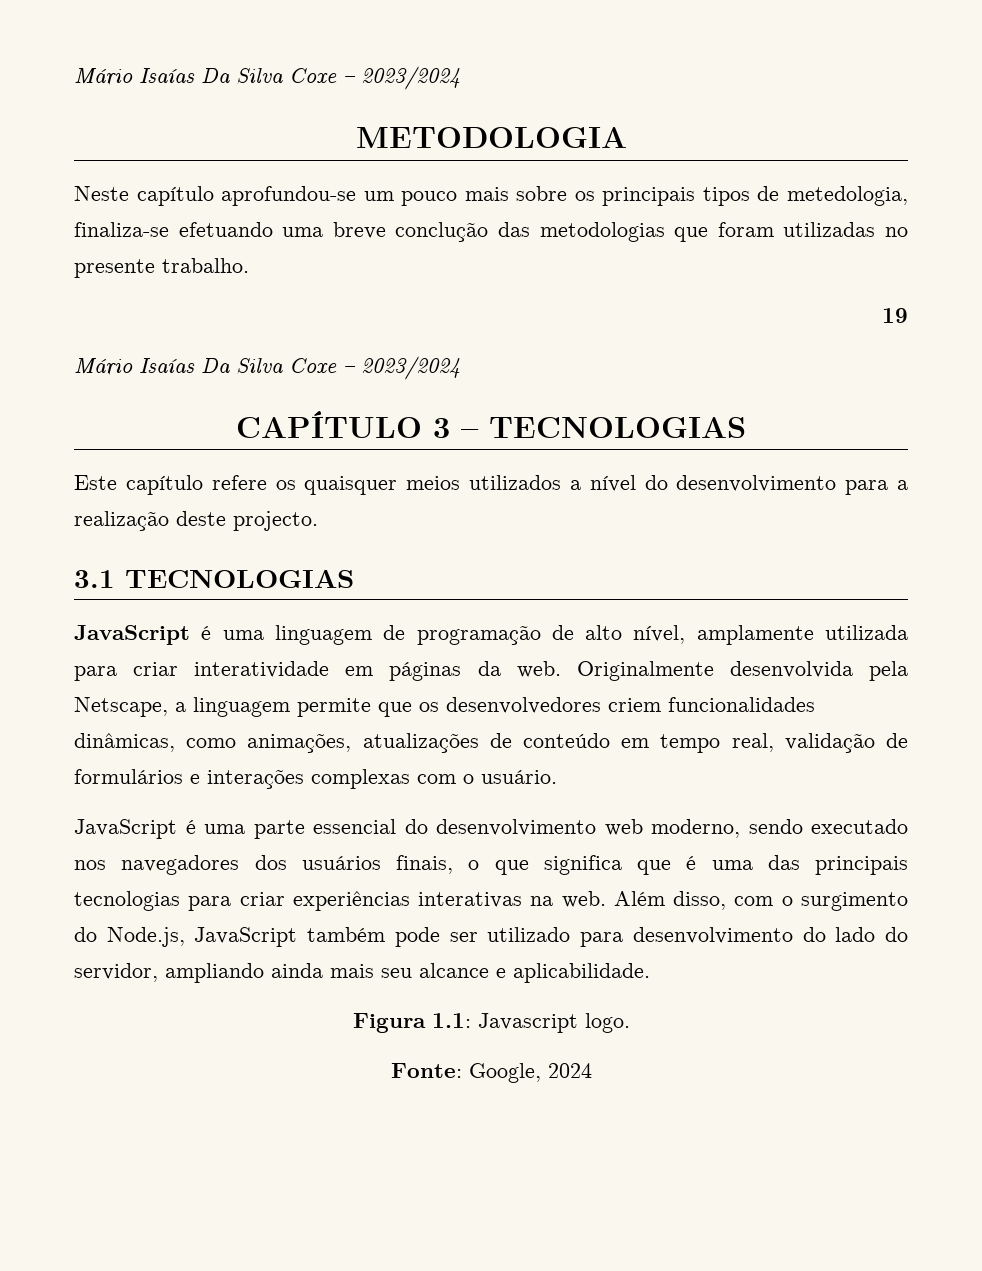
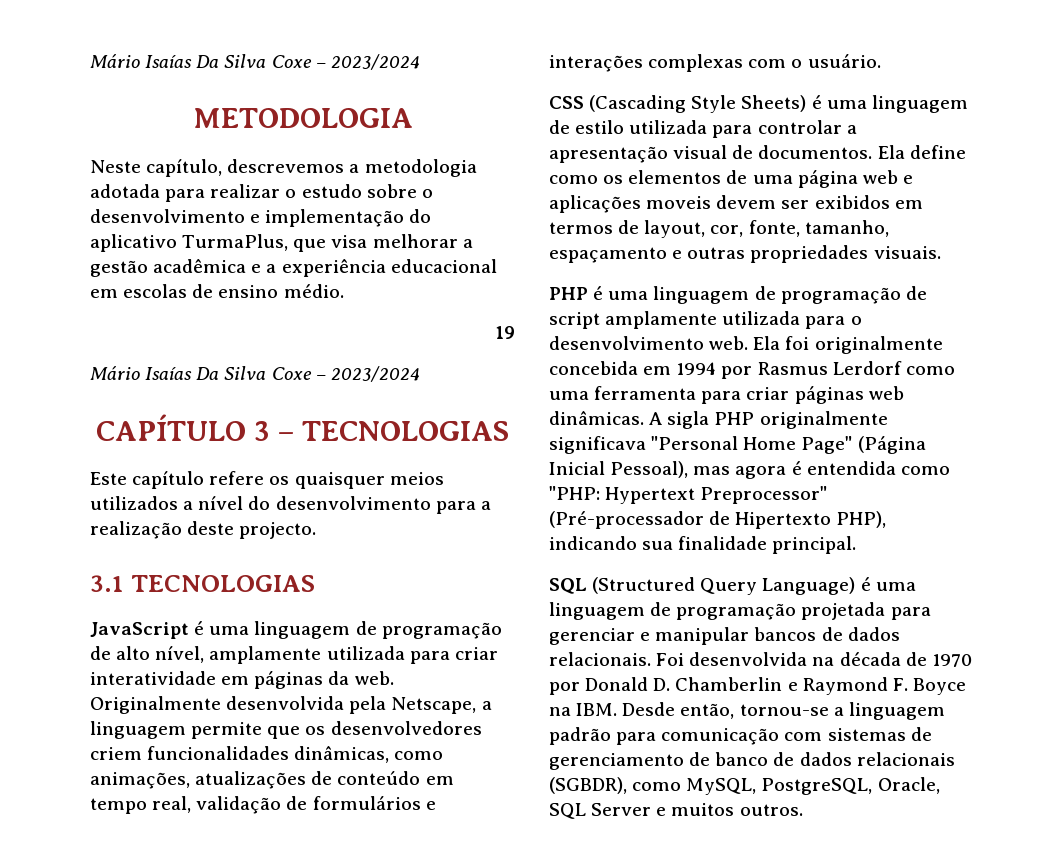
[136,186,908,206] [74,222,909,242] [74,258,249,278] capítulo aprofundou-se um pouco mais sobre os principais tipos de metedologia, finaliza-se efetuando uma breve conclução das metodologias que foram utilizadas no presente trabalho. -> [146,159,477,177] [90,184,433,202] [90,209,432,227] [90,234,473,252] [90,259,497,277] [90,284,344,298] capítulo, descrevemos a metodologia adotada para realizar o estudo sobre o desenvolvimento e implementação do aplicativo TurmaPlus, que visa melhorar a gestão acadêmica e a experiência educacional em escolas de ensino médio.
[74,819,908,839] [74,855,908,875] [74,891,908,911] [74,927,909,947] [74,963,650,983] [352,1013,630,1033] [390,1063,592,1083] JavaScript é uma parte essencial do desenvolvimento web moderno, sendo executado nos navegadores dos usuários finais, o que significa que é uma das principais tecnologias para criar experiências interativas na web. Além disso, com o surgimento do Node.js, JavaScript também pode ser utilizado para desenvolvimento do lado do servidor, ampliando ainda mais seu alcance e aplicabilidade. // Figura 1.1: Javascript logo. // Fonte: Google, 2024 -> [549,95,968,113] [549,120,857,138] [549,145,966,163] [549,170,913,188] [549,195,923,213] [549,220,889,238] [549,245,941,263] [549,286,927,304] [549,311,862,329] [549,336,943,354] [549,361,955,379] [549,386,904,404] [549,411,888,429] [549,436,926,454] [549,461,950,479] [549,486,828,504] [549,511,887,529] [549,536,857,554] [549,577,916,595] [549,602,931,620] [549,627,900,645] [549,652,972,667] [549,677,966,695] [549,702,945,720] [549,727,932,745] [549,752,955,770] [549,777,940,795] [549,803,803,819] CSS (Cascading Style Sheets) é uma linguagem de estilo utilizada para controlar a apresentação visual de documentos. Ela define como os elementos de uma página web e aplicações moveis devem ser exibidos em termos de layout, cor, fonte, tamanho, espaçamento e outras propriedades visuais. // PHP é uma linguagem de programação de script amplamente utilizada para o desenvolvimento web. Ela foi originalmente concebida em 1994 por Rasmus Lerdorf como uma ferramenta para criar páginas web dinâmicas. A sigla PHP originalmente significava "Personal Home Page" (Página Inicial Pessoal), mas agora é entendida como "PHP: Hypertext Preprocessor" (Pré-processador de Hipertexto PHP), indicando sua finalidade principal. // SQL (Structured Query Language) é uma linguagem de programação projetada para gerenciar e manipular bancos de dados relacionais. Foi desenvolvida na década de 1970 por Donald D. Chamberlin e Raymond F. Boyce na IBM. Desde então, tornou-se a linguagem padrão para comunicação com sistemas de gerenciamento de banco de dados relacionais (SGBDR), como MySQL, PostgreSQL, Oracle, SQL Server e muitos outros.

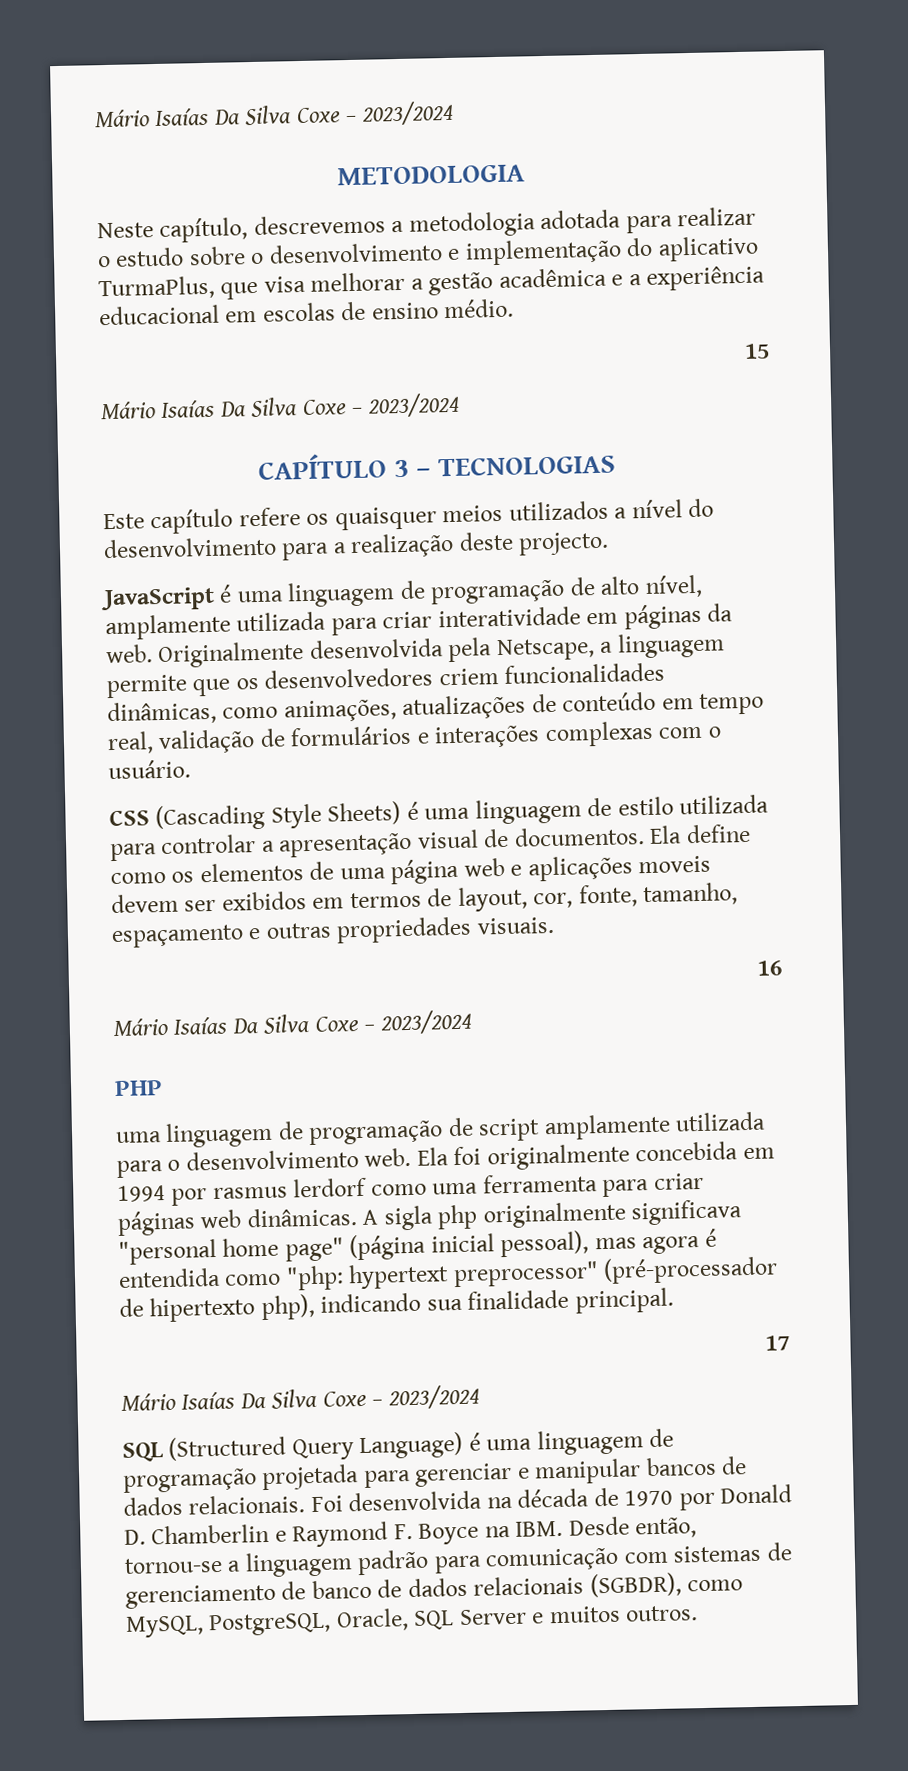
[495,326,515,339] 19 -> [744,343,770,359] 15
[90,575,315,592] // 3.1 TECNOLOGIAS -> (610, 543) none
[549,286,604,300] // PHP é -> [757,960,782,976] [113,1009,473,1037] [114,1080,163,1097] // 16 // Mário Isaías Da Silva Coxe – 2023/2024 // PHP //
[757,361,902,375] Rasmus Lerdorf -> [212,1177,368,1200] rasmus lerdorf
[714,412,755,425] PHP -> [437,1204,479,1230] php
[651,436,926,454] [549,461,689,478] "Personal Home Page" (Página Inicial Pessoal), -> [118,1230,590,1265] "personal home page" (página inicial pessoal),
[549,486,828,504] [549,511,887,529] [549,536,857,554] "PHP: Hypertext Preprocessor" (Pré-processador de Hipertexto PHP), indicando sua finalidade principal. -> [285,1255,779,1291] [119,1287,674,1323] [765,1335,790,1351] [121,1384,480,1411] "php: hypertext preprocessor" (pré-processador de hipertexto php), indicando sua finalidade principal. // 17 // Mário Isaías Da Silva Coxe – 2023/2024

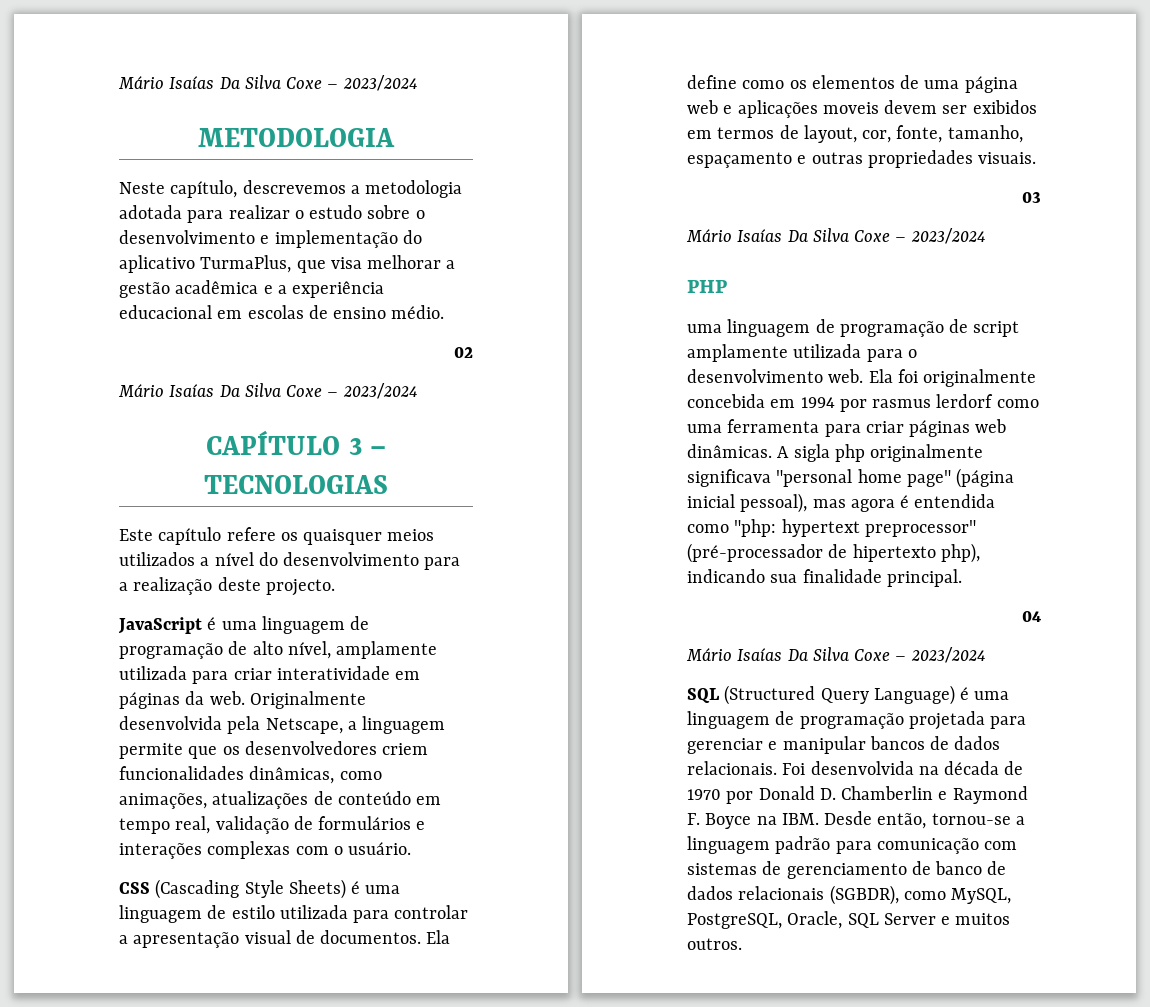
[744,343,770,359] 15 -> [454,347,473,358] 02
[757,960,782,976] 16 -> [1022,192,1041,203] 03
[765,1335,790,1351] 17 -> [1022,611,1041,622] 04

